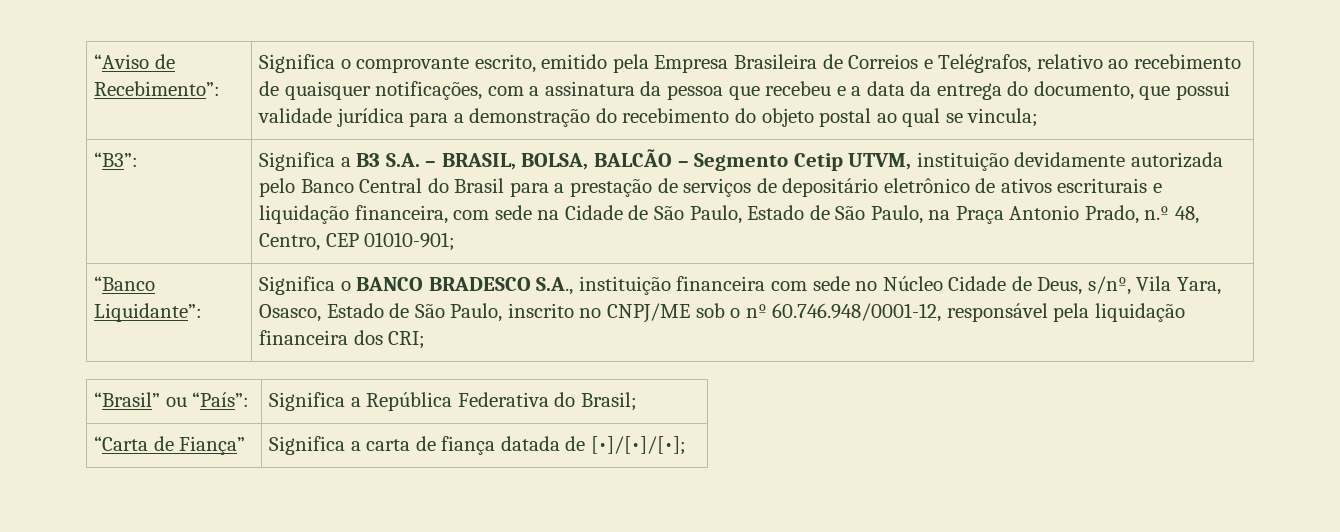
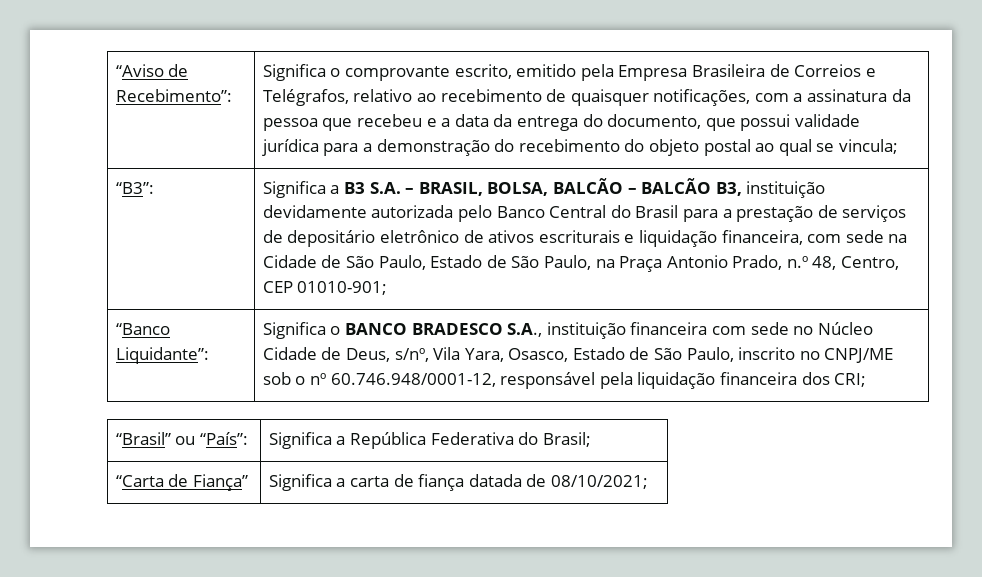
[694,153,912,171] Segmento Cetip UTVM, -> [641,178,742,196] BALCÃO B3,
[590,436,686,455] [•]/[•]/[•]; -> [550,475,648,489] 08/10/2021;

